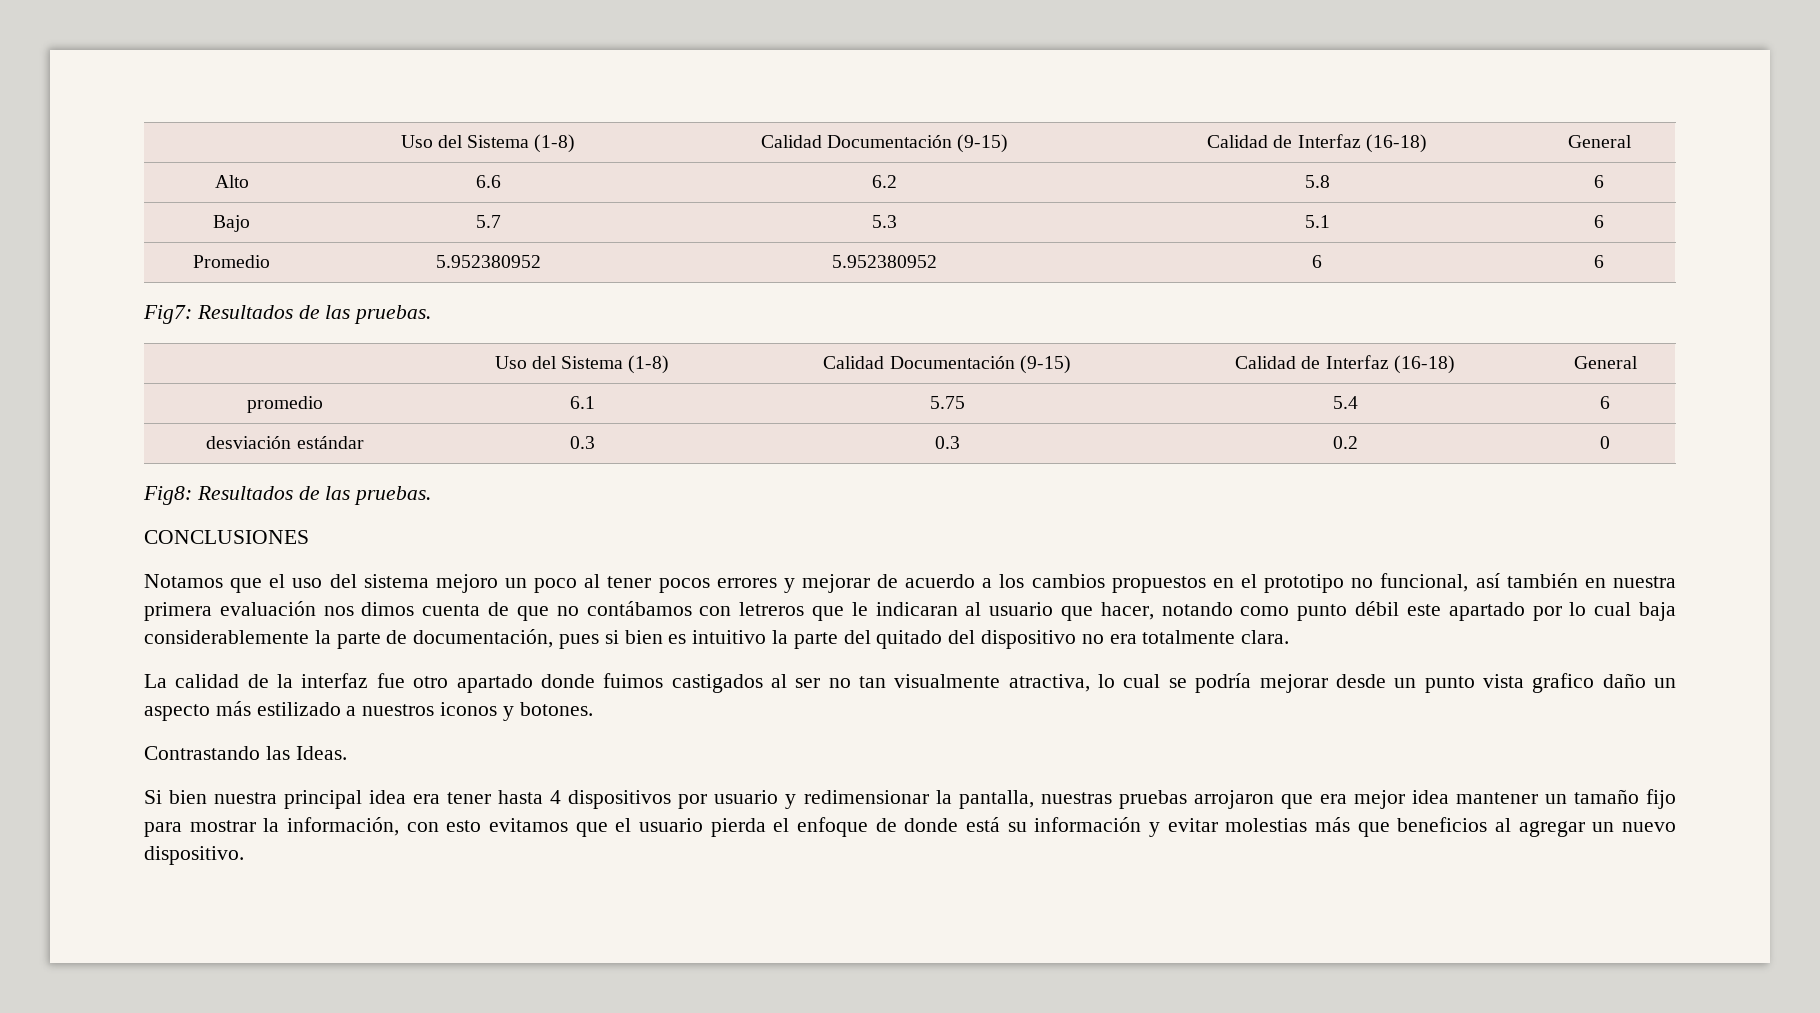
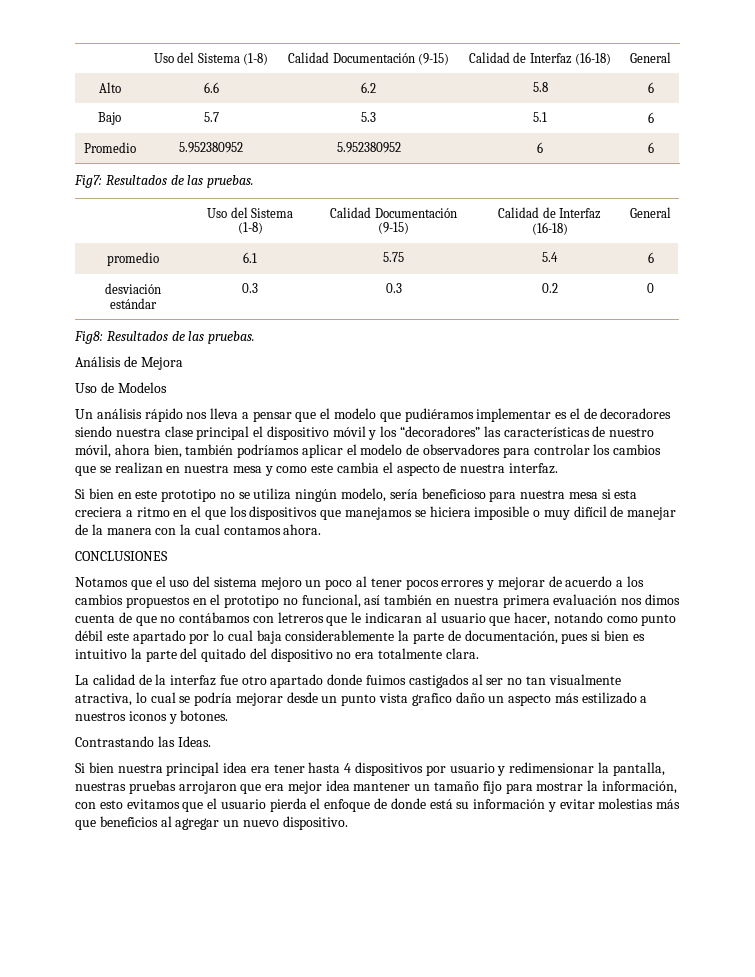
(432, 495) none -> [75,356,183,370] [75,382,167,393] [75,408,672,422] [75,426,655,440] [75,444,662,458] [75,462,558,476] [75,488,638,502] [75,506,677,520] [75,524,322,535] // Análisis de Mejora // Uso de Modelos // Un análisis rápido nos lleva a pensar que el modelo que pudiéramos implementar es el de decoradores siendo nuestra clase principal el dispositivo móvil y los “decoradores” las características de nuestro móvil, ahora bien, también podríamos aplicar el modelo de observadores para controlar los cambios que se realizan en nuestra mesa y como este cambia el aspecto de nuestra interfaz. // Si bien en este prototipo no se utiliza ningún modelo, sería beneficioso para nuestra mesa si esta creciera a ritmo en el que los dispositivos que manejamos se hiciera imposible o muy difícil de manejar de la manera con la cual contamos ahora.

